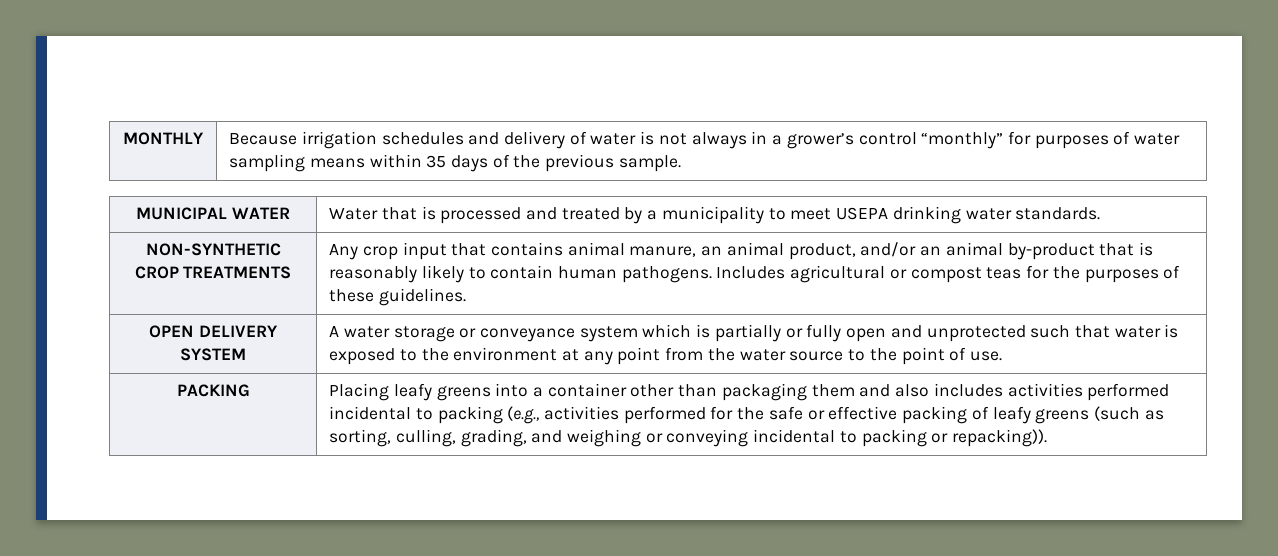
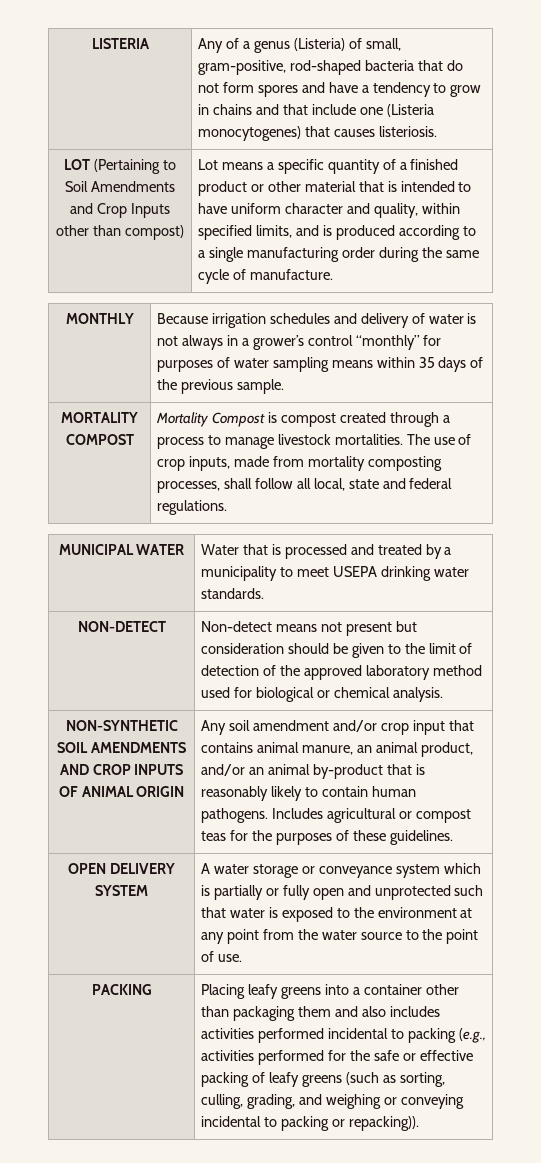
(123, 138) none -> [91,38,150,49] [198,38,401,53] [198,60,463,75] [198,82,482,97] [198,104,434,117] [198,126,437,141] [64,159,176,174] [65,181,175,192] [70,203,170,218] [56,225,184,240] [198,159,459,174] [198,181,472,196] [198,203,460,218] [198,225,476,240] [198,247,479,262] [198,269,333,284] LISTERIA | Any of a genus (Listeria) of small, gram-positive, rod-shaped bacteria that do not form spores and have a tendency to grow in chains and that include one (Listeria monocytogenes) that causes listeriosis. // LOT (Pertaining to Soil Amendments and Crop Inputs other than compost) | Lot means a specific quantity of a finished product or other material that is intended to have uniform character and quality, within specified limits, and is produced according to a single manufacturing order during the same cycle of manufacture. //
(681, 163) none -> [61,412,138,423] [65,434,134,445] [156,412,450,427] [157,434,472,449] [157,456,442,471] [157,478,453,493] [157,500,228,515] // MORTALITY COMPOST | Mortality Compost is compost created through a process to manage livestock mortalities. The use of crop inputs, made from mortality composting processes, shall follow all local, state and federal regulations.
[145,243,281,256] [134,266,292,279] [329,244,359,260] NON-SYNTHETIC CROP TREATMENTS | Any -> [77,621,166,632] [201,621,417,636] [201,643,473,658] [201,665,482,680] [201,687,443,702] [65,720,178,731] [57,742,186,753] [59,764,184,775] [58,786,185,797] [201,720,377,735] NON-DETECT | Non-detect means not present but consideration should be given to the limit of detection of the approved laboratory method used for biological or chemical analysis. // NON-SYNTHETIC SOIL AMENDMENTS AND CROP INPUTS OF ANIMAL ORIGIN | Any soil amendment and/or

